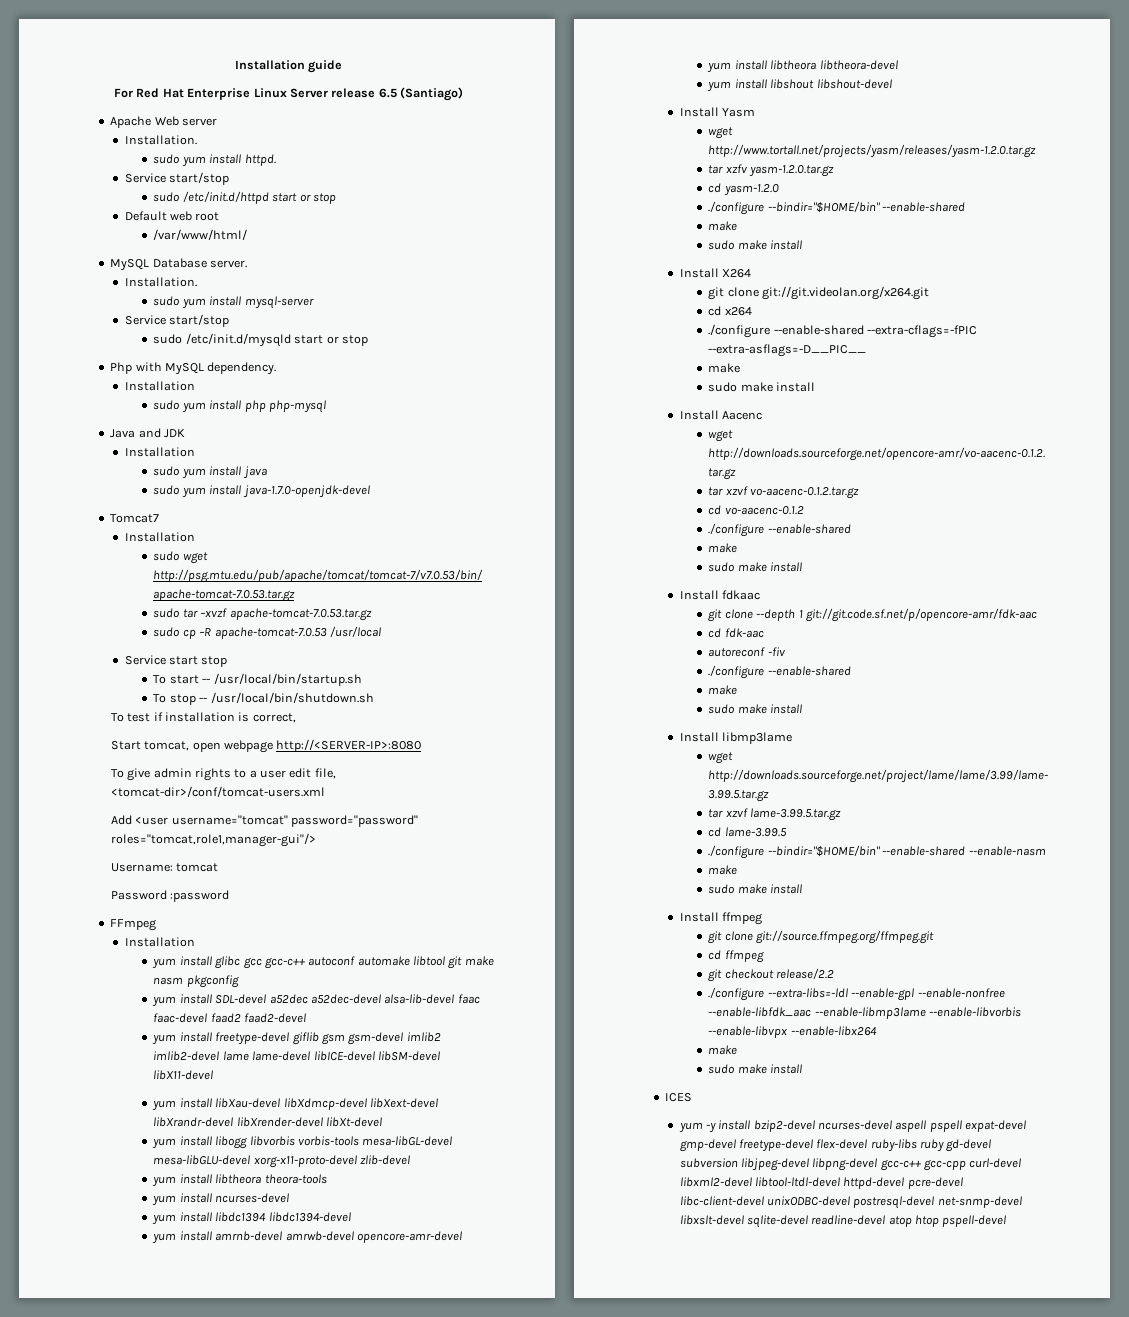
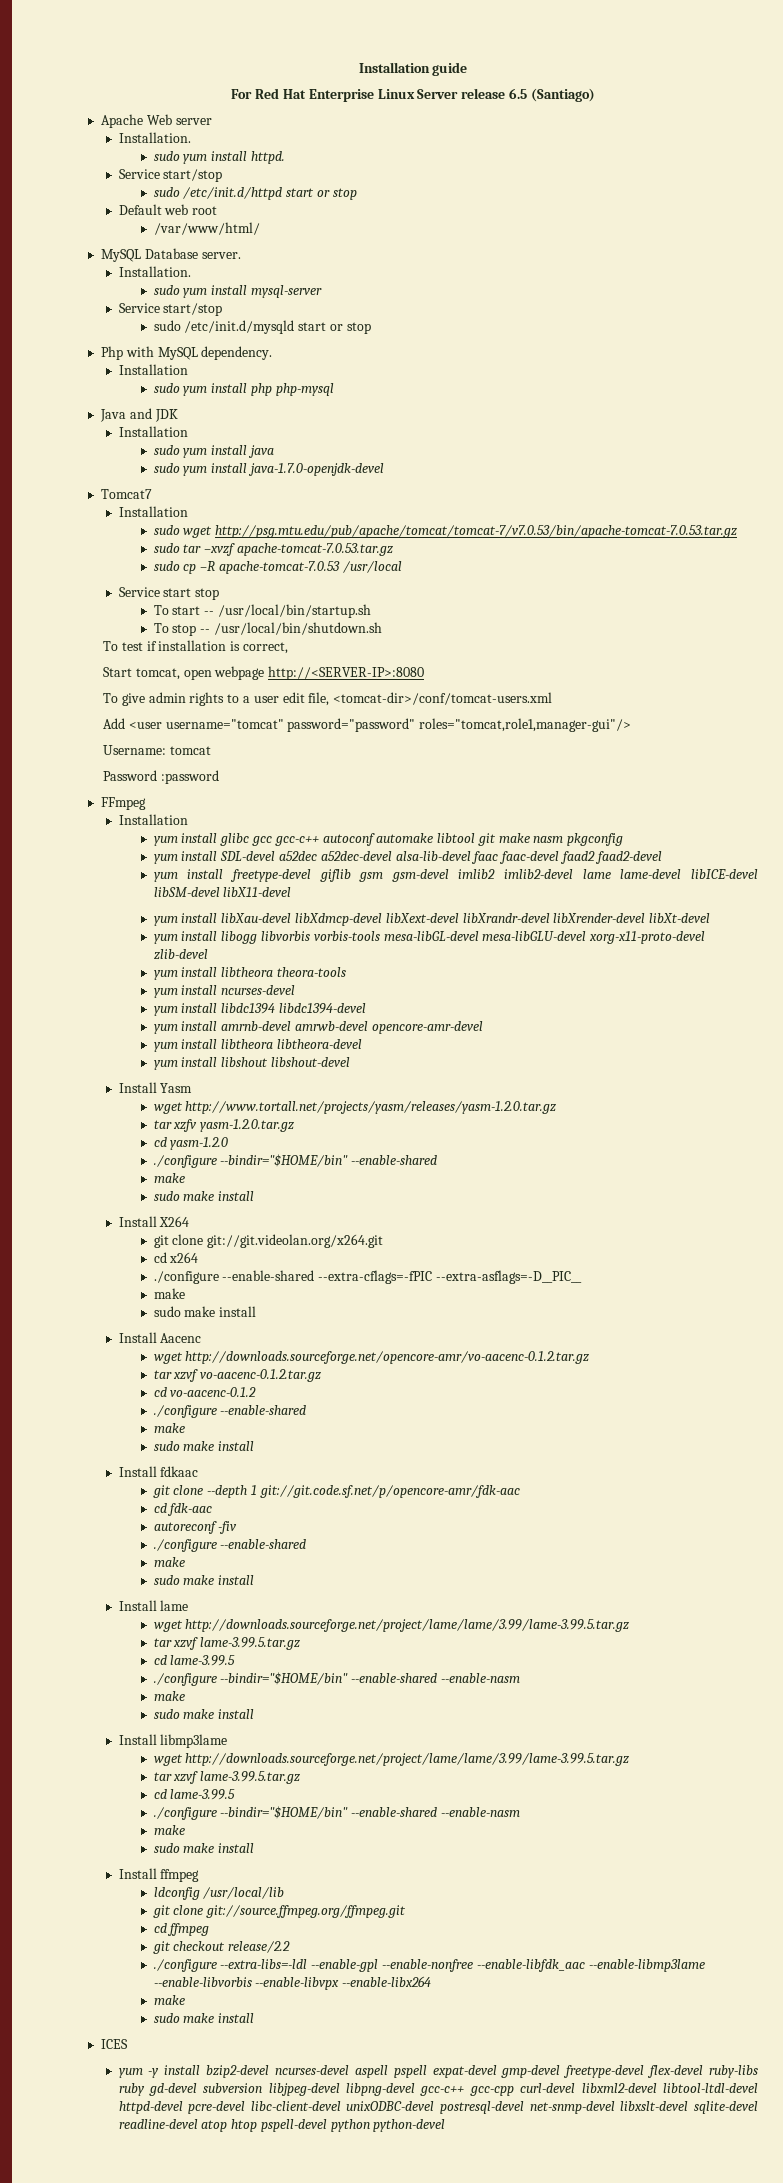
(803, 709) none -> [118,1600,189,1611] [153,1619,630,1632] [153,1637,301,1650] [153,1655,236,1666] [153,1672,521,1686] [153,1691,185,1701] [153,1709,255,1719] // Install lame // wget http://downloads.sourceforge.net/project/lame/lame/3.99/lame-3.99.5.tar.gz // tar xzvf lame-3.99.5.tar.gz // cd lame-3.99.5 // ./configure --bindir="$HOME/bin" --enable-shared --enable-nasm // make // sudo make install
(762, 918) none -> [153,1887,285,1900] // ldconfig /usr/local/lib
(1007, 1221) none -> [330,2119,446,2132] python python-devel

